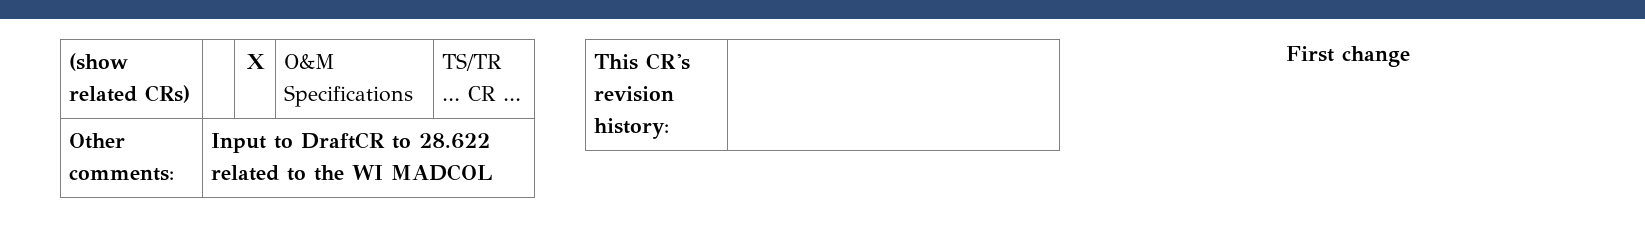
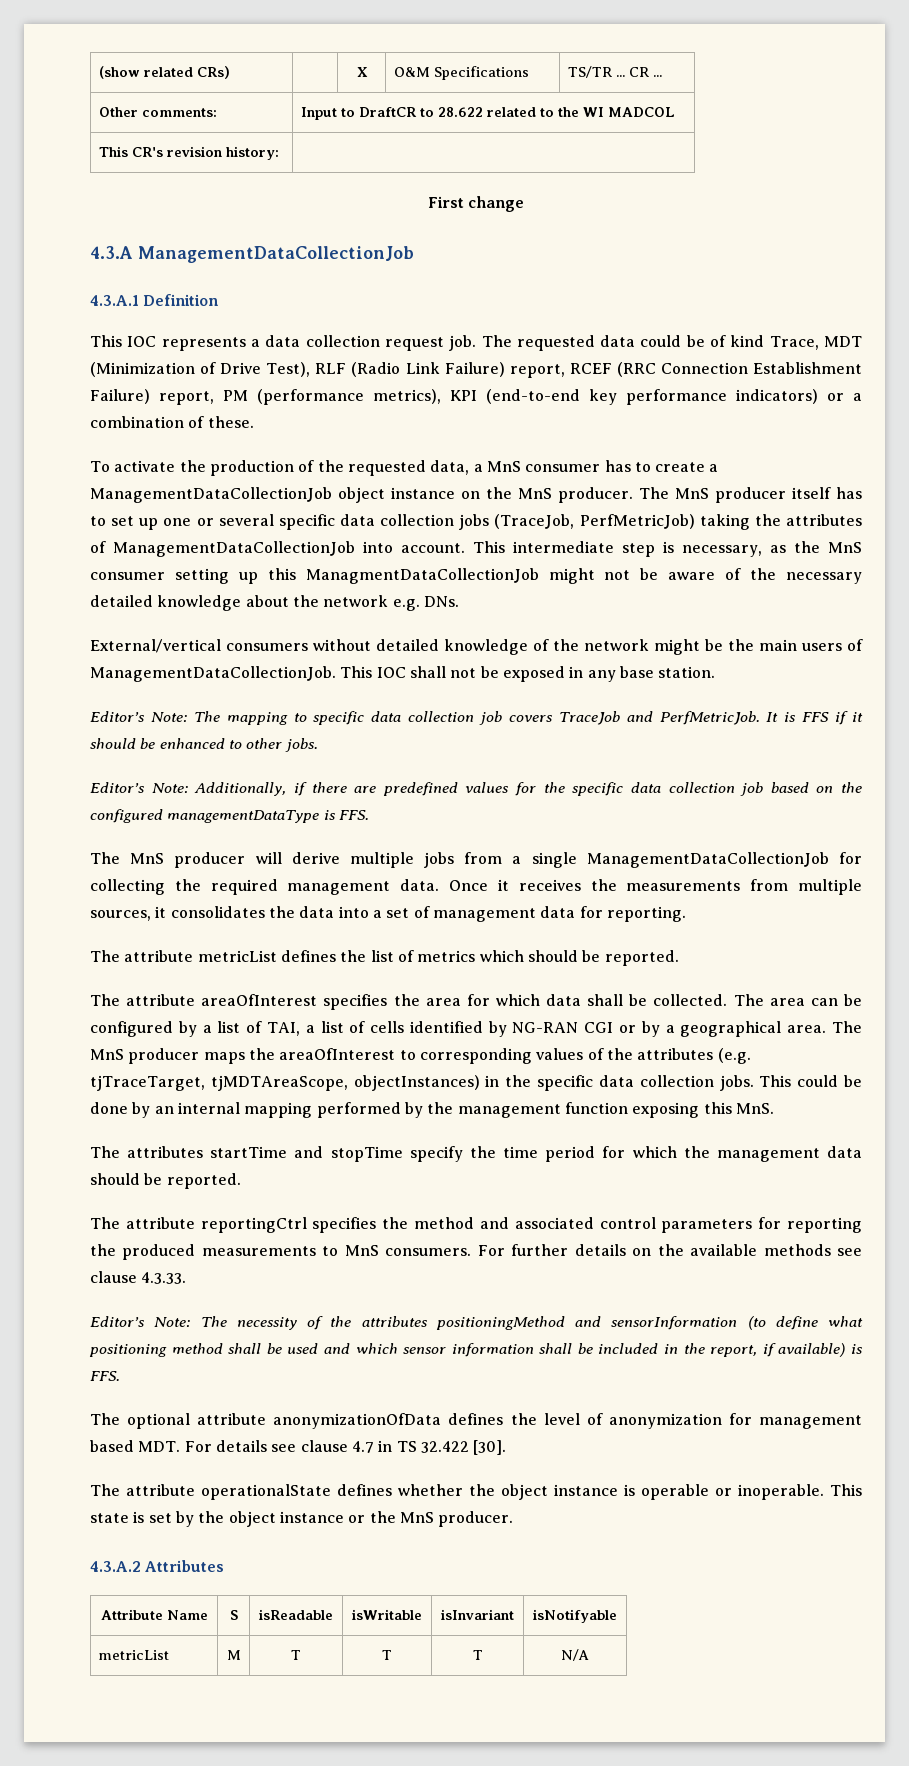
(1410, 56) none -> [90,246,414,263] [90,294,220,306] [90,335,862,351] [90,362,862,378] [90,389,862,405] [90,416,254,428] [90,460,719,476] [90,487,862,503] [90,514,862,530] [90,541,862,557] [90,568,862,584] [90,595,459,611] [90,639,863,655] [90,666,716,682] [90,711,864,725] [90,738,318,752] [90,782,862,796] [90,809,369,823] [90,852,862,868] [90,879,863,895] [90,906,686,922] [90,950,679,966] [90,994,862,1010] [90,1021,862,1037] [90,1048,751,1064] [90,1075,862,1091] [90,1102,774,1118] [90,1146,863,1162] [90,1173,241,1189] [90,1217,863,1233] [90,1244,862,1260] [90,1271,187,1284] [90,1316,863,1330] [89,1343,864,1357] [90,1371,120,1381] [90,1413,863,1429] [90,1440,507,1455] [90,1484,862,1500] [90,1511,514,1527] [90,1560,225,1572] [100,1609,208,1620] [229,1610,238,1620] [259,1609,333,1620] [352,1609,422,1620] [441,1609,514,1620] [533,1609,617,1623] [98,1650,169,1660] [226,1650,241,1660] [291,1650,301,1660] [382,1650,392,1660] [472,1650,483,1660] [561,1649,589,1661] // 4.3.A ManagementDataCollectionJob // 4.3.A.1 Definition // This IOC represents a data collection request job. The requested data could be of kind Trace, MDT (Minimization of Drive Test), RLF (Radio Link Failure) report, RCEF (RRC Connection Establishment Failure) report, PM (performance metrics), KPI (end-to-end key performance indicators) or a combination of these. // To activate the production of the requested data, a MnS consumer has to create a ManagementDataCollectionJob object instance on the MnS producer. The MnS producer itself has to set up one or several specific data collection jobs (TraceJob, PerfMetricJob) taking the attributes of ManagementDataCollectionJob into account. This intermediate step is necessary, as the MnS consumer setting up this ManagmentDataCollectionJob might not be aware of the necessary detailed knowledge about the network e.g. DNs. // External/vertical consumers without detailed knowledge of the network might be the main users of ManagementDataCollectionJob. This IOC shall not be exposed in any base station. // Editor’s Note: The mapping to specific data collection job covers TraceJob and PerfMetricJob. It is FFS if it should be enhanced to other jobs. // Editor’s Note: Additionally, if there are predefined values for the specific data collection job based on the configured managementDataType is FFS. // The MnS producer will derive multiple jobs from a single ManagementDataCollectionJob for collecting the required management data. Once it receives the measurements from multiple sources, it consolidates the data into a set of management data for reporting. // The attribute metricList defines the list of metrics which should be reported. // The attribute areaOfInterest specifies the area for which data shall be collected. The area can be configured by a list of TAI, a list of cells identified by NG-RAN CGI or by a geographical area. The MnS producer maps the areaOfInterest to corresponding values of the attributes (e.g. tjTraceTarget, tjMDTAreaScope, objectInstances) in the specific data collection jobs. This could be done by an internal mapping performed by the management function exposing this MnS. // The attributes startTime and stopTime specify the time period for which the management data should be reported. // The attribute reportingCtrl specifies the method and associated control parameters for reporting the produced measurements to MnS consumers. For further details on the available methods see clause 4.3.33. // Editor’s Note: The necessity of the attributes positioningMethod and sensorInformation (to define what positioning method shall be used and which sensor information shall be included in the report, if available) is FFS. // The optional attribute anonymizationOfData defines the level of anonymization for management based MDT. For details see clause 4.7 in TS 32.422 [30]. // The attribute operationalState defines whether the object instance is operable or inoperable. This state is set by the object instance or the MnS producer. // 4.3.A.2 Attributes // Attribute Name | S | isReadable | isWritable | isInvariant | isNotifyable // metricList | M | T | T | T | N/A

